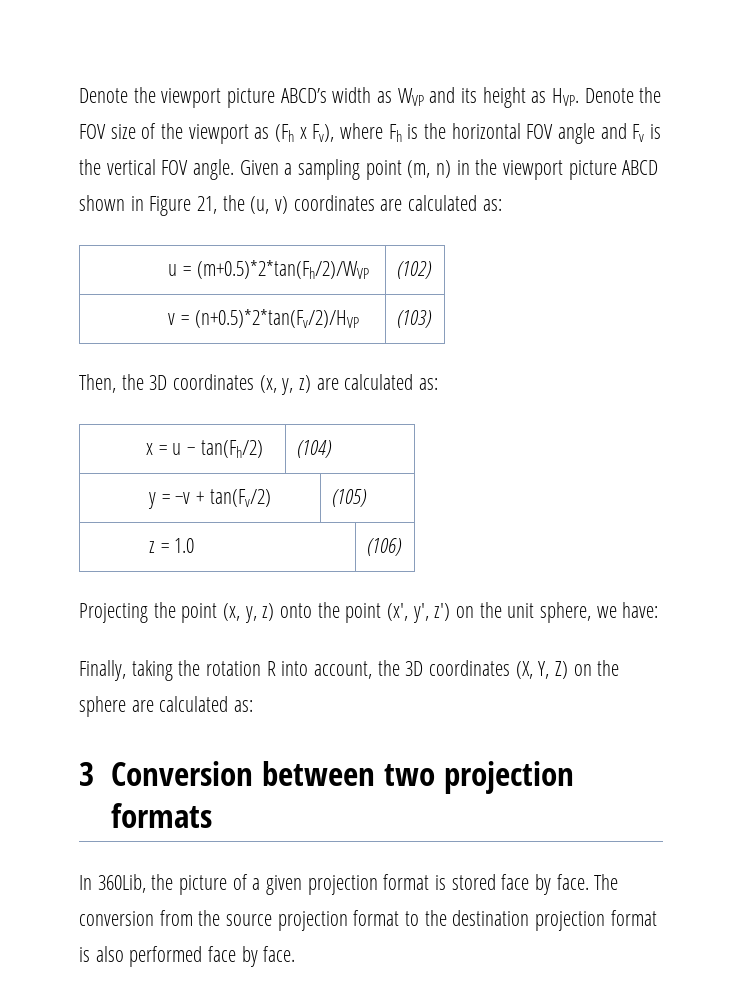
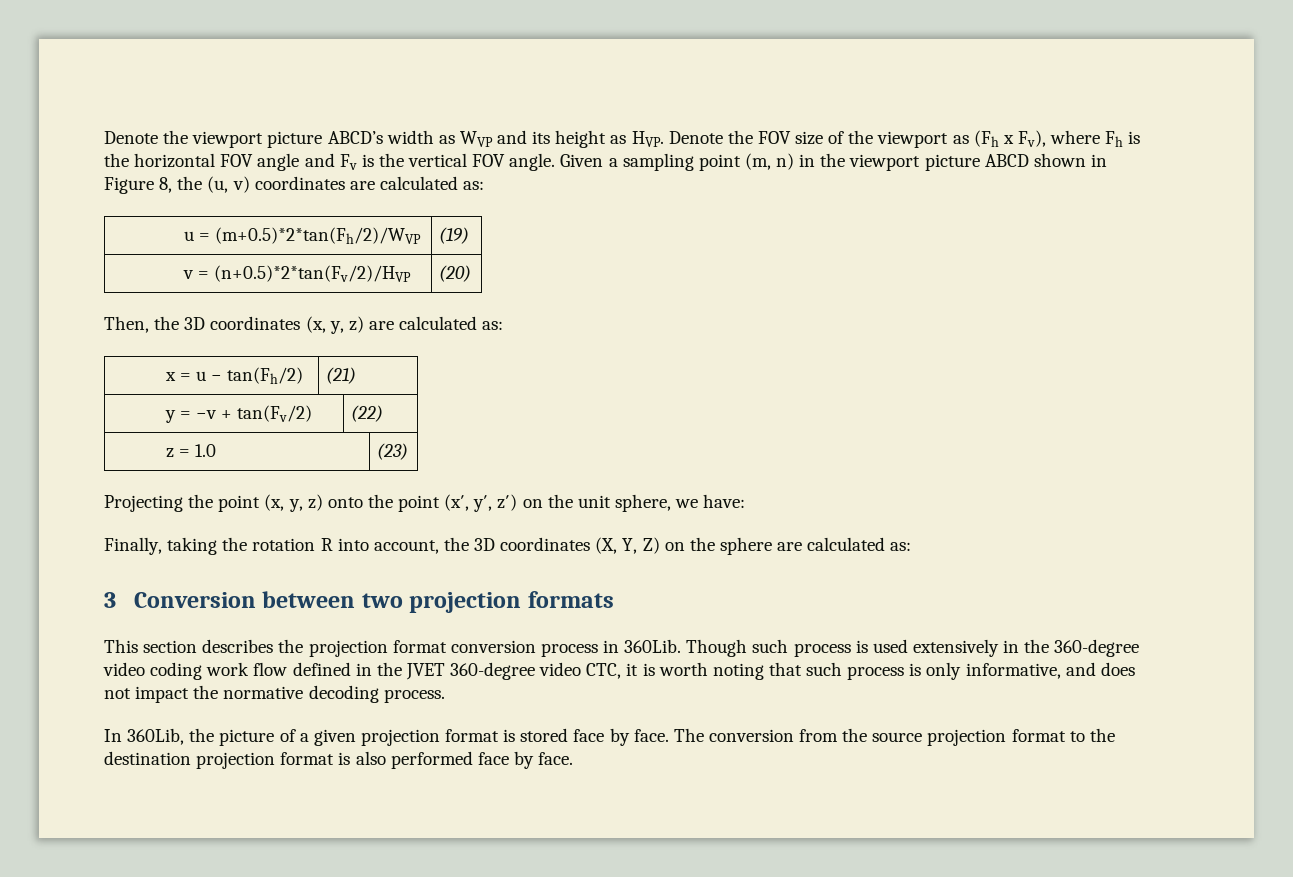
[197,196,218,214] 21, -> [159,177,173,193] 8,
[397,261,433,279] (102) -> [439,227,470,244] (19)
[397,310,433,328] (103) -> [439,265,472,282] (20)
[297,440,333,458] (104) -> [326,367,357,384] (21)
[332,489,368,507] (105) -> [351,405,384,422] (22)
[367,538,403,556] (106) -> [377,443,409,460] (23)
(213, 815) none -> [104,639,1140,657] [103,662,1135,680] [104,685,445,703] // This section describes the projection format conversion process in 360Lib. Though such process is used extensively in the 360-degree video coding work flow defined in the JVET 360-degree video CTC, it is worth noting that such process is only informative, and does not impact the normative decoding process.

